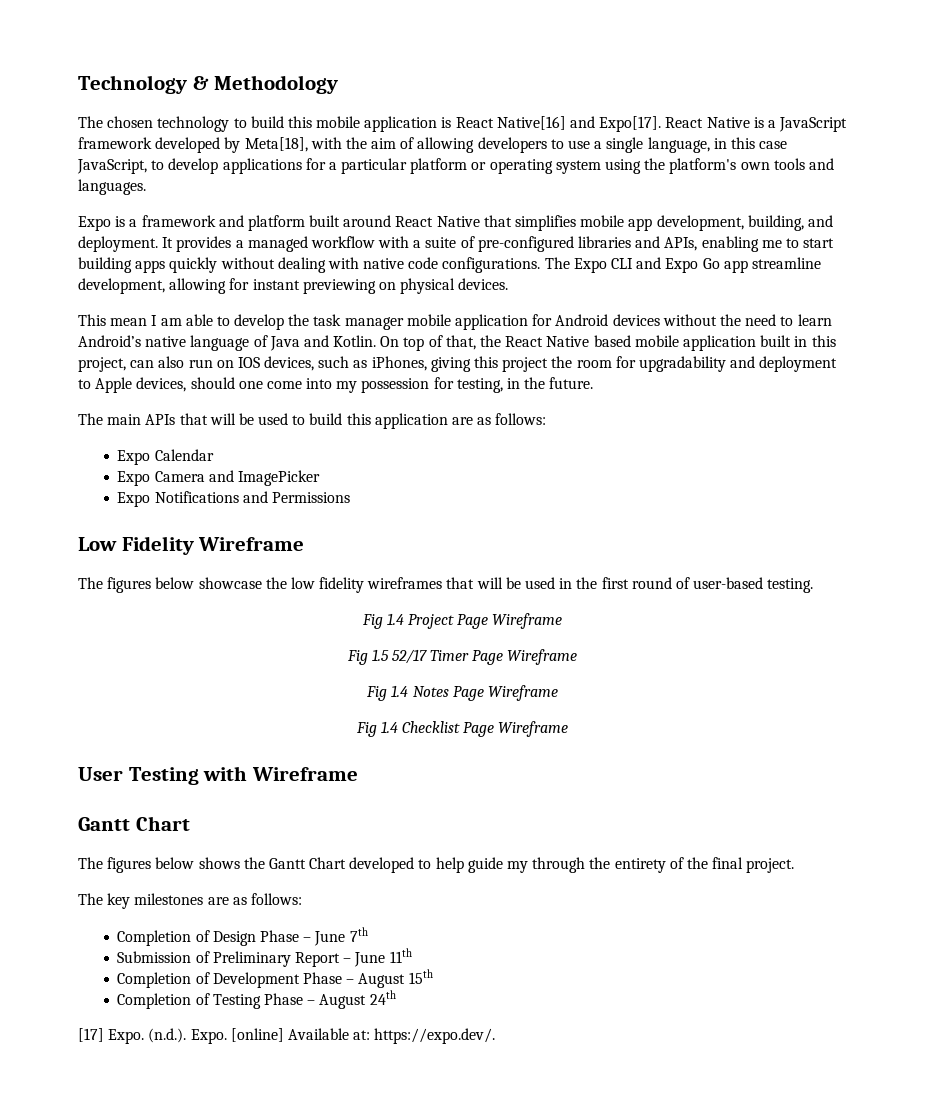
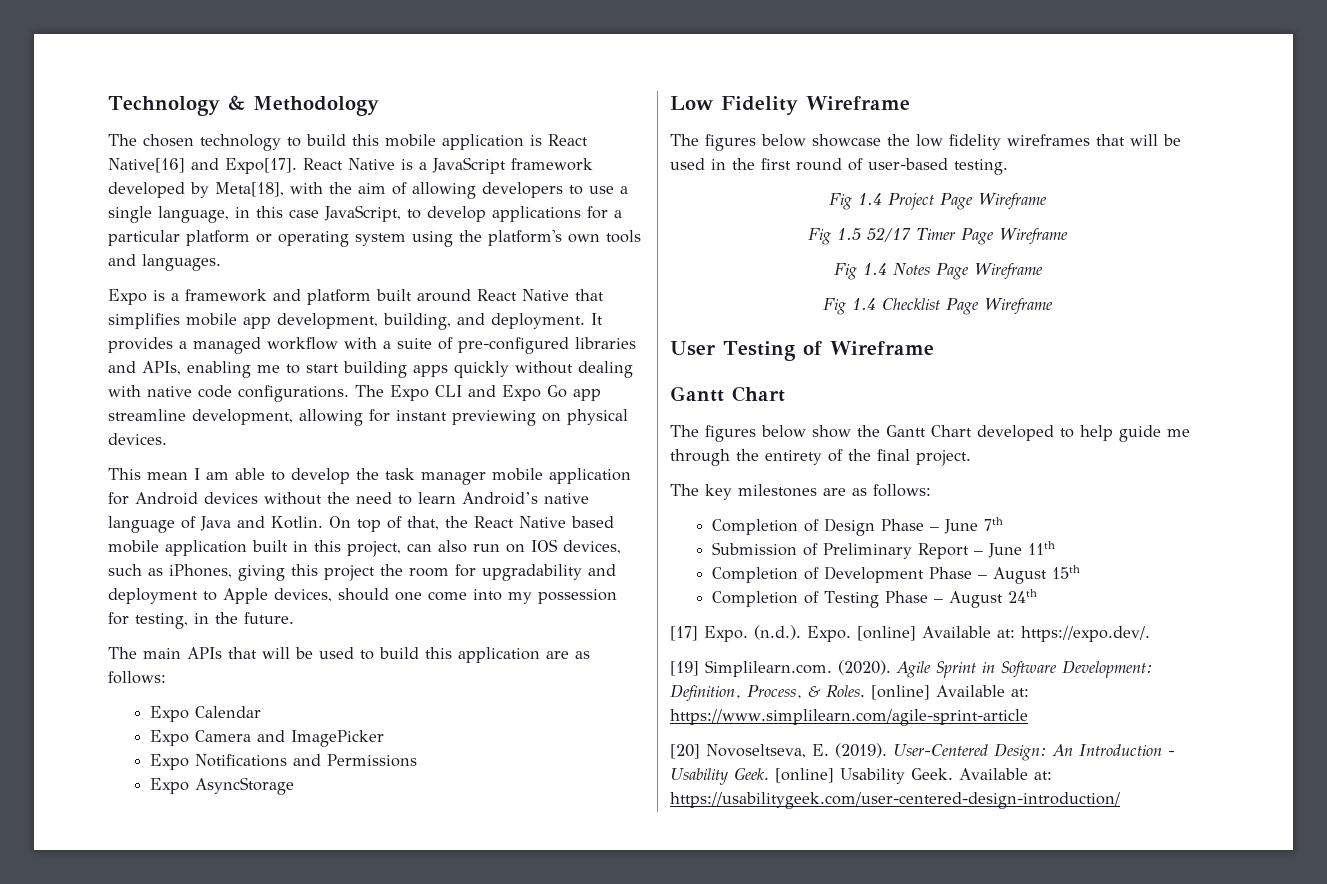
(351, 497) none -> [149,777,294,795] // Expo AsyncStorage
[203,766,248,781] with -> [802,341,822,355] of
[198,857,240,869] shows -> [812,425,851,438] show
[507,861,529,873] my -> [1167,429,1190,437] me
(496, 1036) none -> [670,660,1153,678] [670,684,1029,702] [670,709,1028,726] [670,743,1175,761] [670,767,1052,785] [670,792,1120,809] // [19] Simplilearn.com. (2020). Agile Sprint in Software Development: Definition, Process, & Roles. [online] Available at: https://www.simplilearn.com/agile-sprint-article // [20] Novoseltseva, E. (2019). User-Centered Design: An Introduction - Usability Geek. [online] Usability Geek. Available at: https://usabilitygeek.com/user-centered-design-introduction/

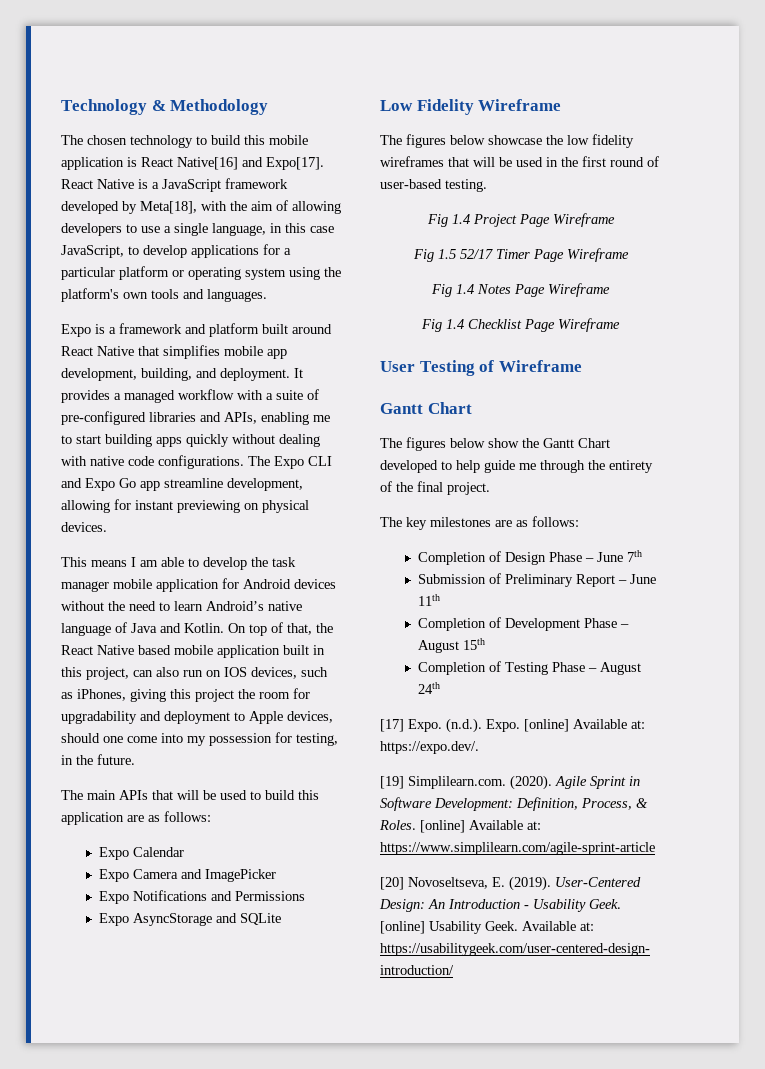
[147,472,188,480] mean -> [91,560,127,567] means
(294, 786) none -> [215,913,281,925] and SQLite

